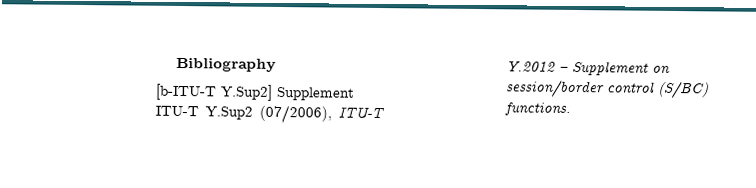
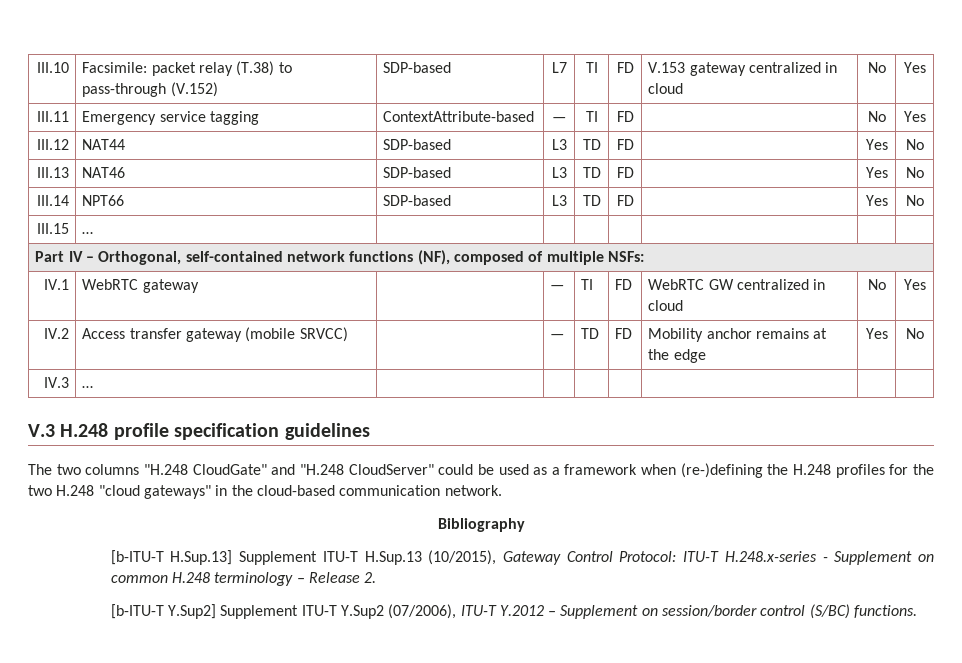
[175,57,276,72] Bibliography -> [36,62,69,73] [82,61,292,76] [82,82,218,97] [383,62,452,73] [551,62,567,73] [585,62,598,73] [616,62,634,73] [648,62,838,76] [648,83,684,94] [867,62,886,73] [903,62,926,73] [36,111,69,122] [82,111,260,125] [383,111,535,122] [552,117,566,122] [585,111,598,122] [616,111,634,122] [867,111,886,122] [903,111,926,122] [36,139,69,150] [82,139,126,150] [383,139,452,150] [551,139,567,150] [582,139,601,150] [616,139,634,150] [865,139,888,150] [905,139,924,150] [36,167,69,178] [82,167,126,178] [383,167,452,178] [551,167,567,178] [582,167,601,178] [616,167,634,178] [865,167,888,178] [905,167,924,178] [36,195,69,206] [82,195,125,206] [383,195,452,206] [551,195,567,206] [582,195,601,206] [616,195,634,206] [865,195,888,206] [905,195,924,206] [36,223,69,234] [82,232,94,234] [35,250,644,265] [43,279,69,290] [82,279,199,293] [550,285,565,290] [581,279,594,290] [615,279,633,290] [648,279,826,290] [648,300,684,311] [867,279,886,290] [903,279,926,290] [43,328,69,339] [82,327,348,342] [550,334,565,339] [581,328,600,339] [615,328,633,339] [648,328,828,342] [648,349,706,363] [865,328,888,339] [905,328,924,339] [43,377,69,388] [82,386,94,388] [28,423,370,440] [28,463,934,478] [28,485,502,499] [437,518,525,532] [110,550,935,565] [110,572,377,586] III.10 | Facsimile: packet relay (T.38) to pass-through (V.152) | SDP-based | L7 | TI | FD | V.153 gateway centralized in cloud | No | Yes // III.11 | Emergency service tagging | ContextAttribute-based | — | TI | FD | | No | Yes // III.12 | NAT44 | SDP-based | L3 | TD | FD | | Yes | No // III.13 | NAT46 | SDP-based | L3 | TD | FD | | Yes | No // III.14 | NPT66 | SDP-based | L3 | TD | FD | | Yes | No // III.15 | … | | | | | | | // Part IV – Orthogonal, self-contained network functions (NF), composed of multiple NSFs: // IV.1 | WebRTC gateway | | — | TI | FD | WebRTC GW centralized in cloud | No | Yes // IV.2 | Access transfer gateway (mobile SRVCC) | | — | TD | FD | Mobility anchor remains at the edge | Yes | No // IV.3 | … | | | | | | | // V.3 H.248 profile specification guidelines // The two columns "H.248 CloudGate" and "H.248 CloudServer" could be used as a framework when (re-)defining the H.248 profiles for the two H.248 "cloud gateways" in the cloud-based communication network. // Bibliography // [b-ITU-T H.Sup.13] Supplement ITU-T H.Sup.13 (10/2015), Gateway Control Protocol: ITU-T H.248.x-series - Supplement on common H.248 terminology – Release 2.

